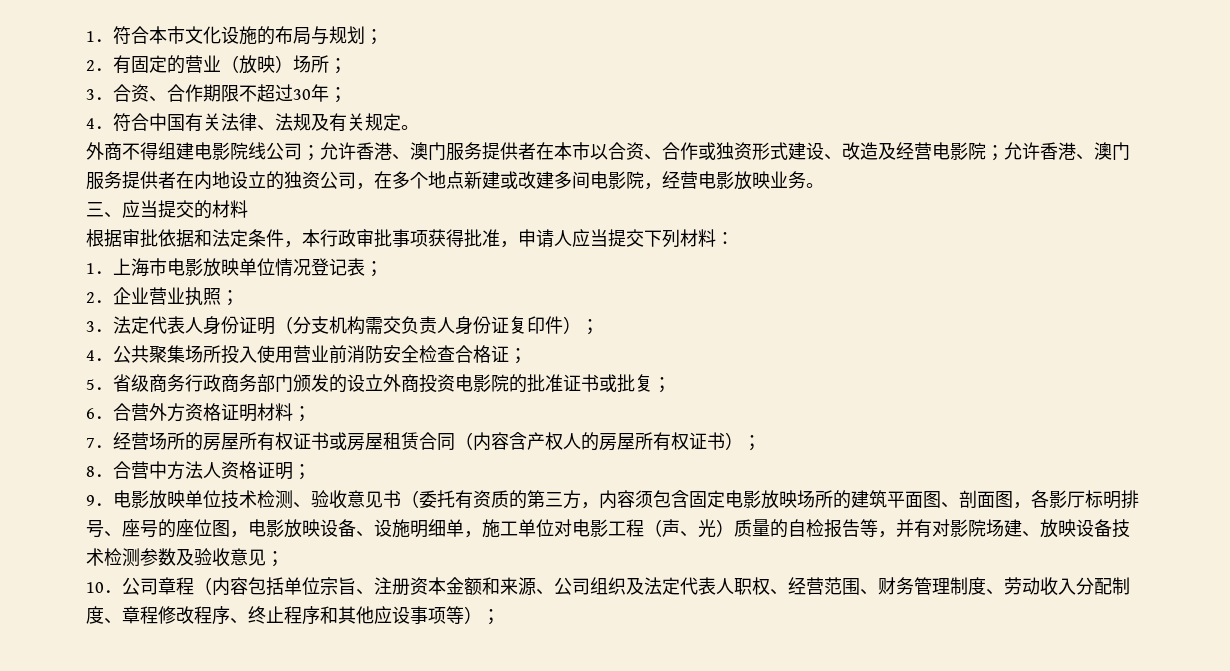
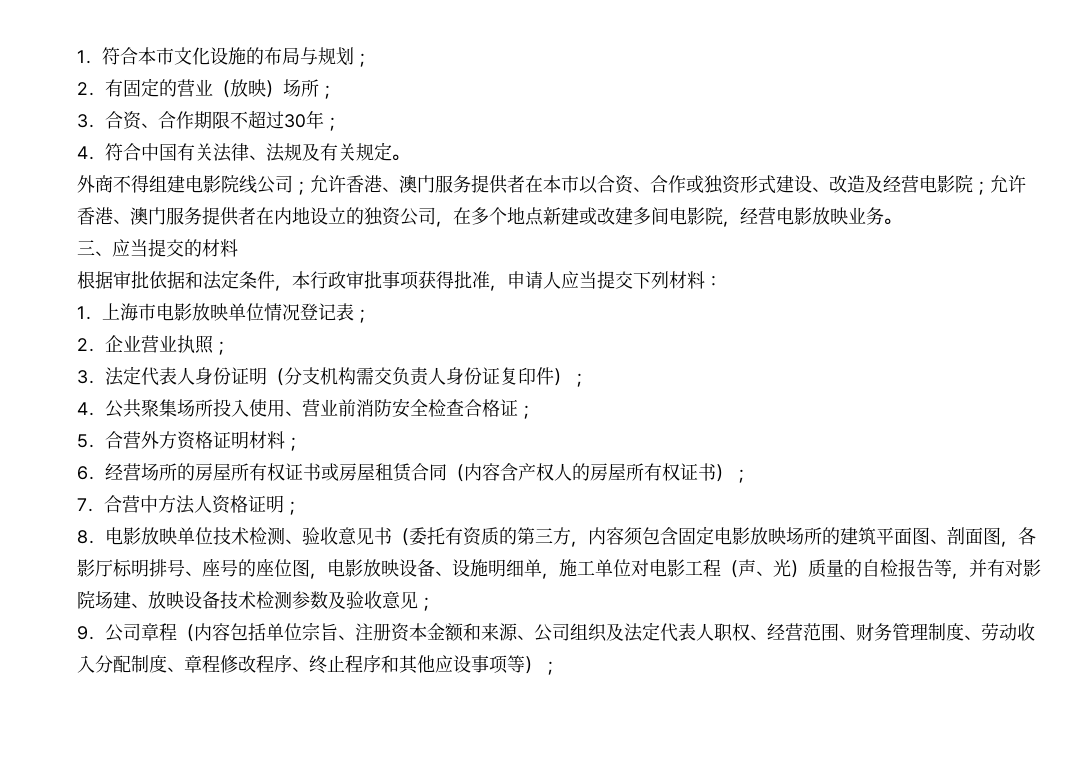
(293, 354) none -> [285,411,302,416] 、
[113,374,671,393] [86,408,113,419] 省级商务行政商务部门颁发的设立外商投资电影院的批准证书或批复； // 6． -> (105, 446) none
[86,438,95,448] 7 -> [77,466,88,480] 6
[86,466,95,477] 8 -> [77,498,87,511] 7
[86,495,95,506] 9 -> [77,530,88,544] 8
[86,582,104,593] 10 -> [77,626,88,640] 9

